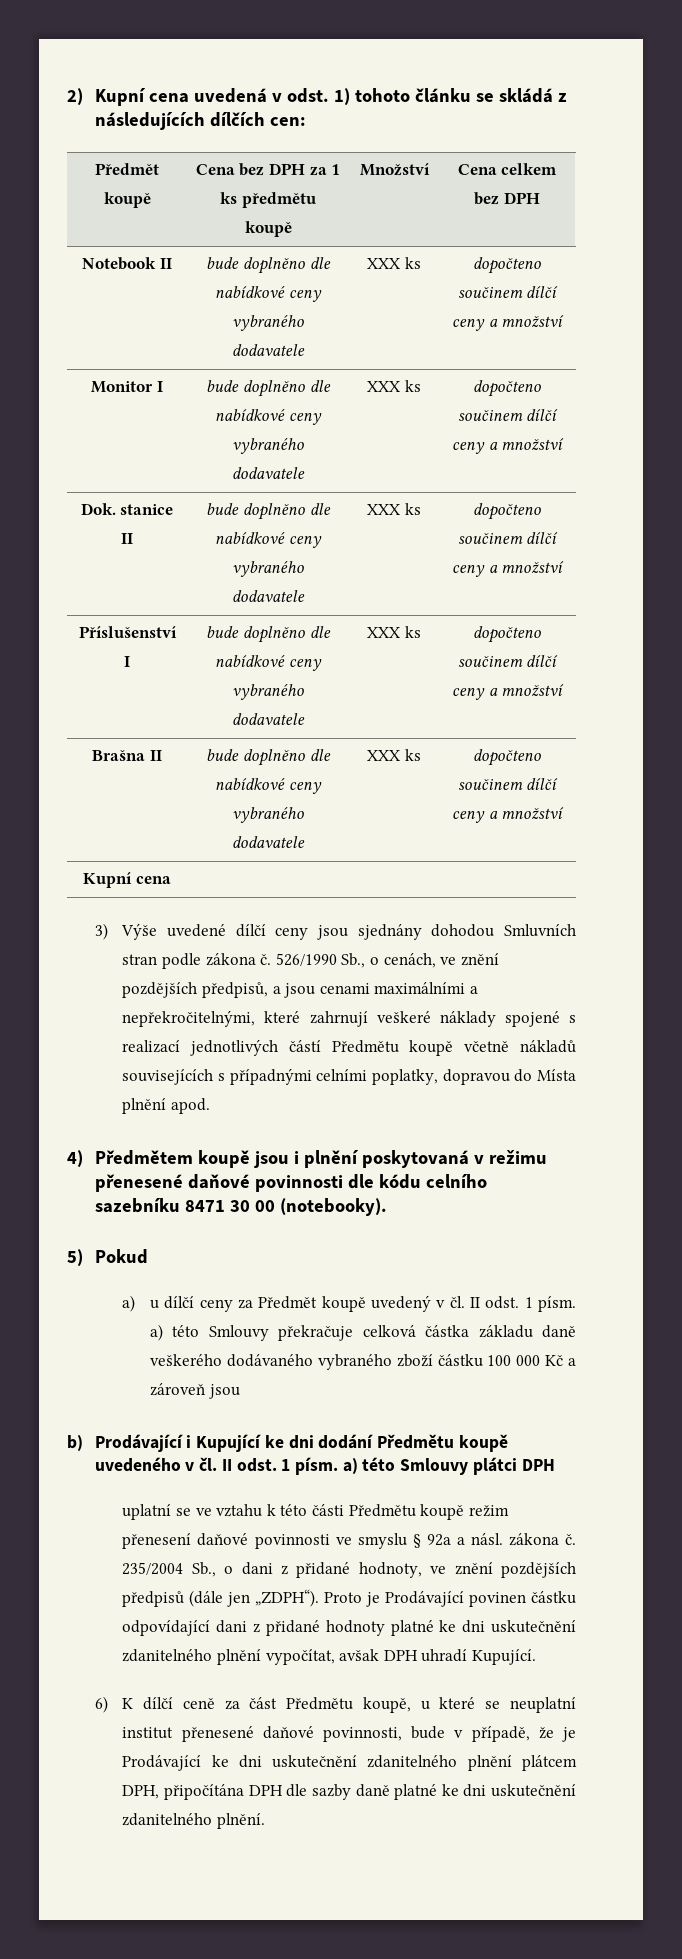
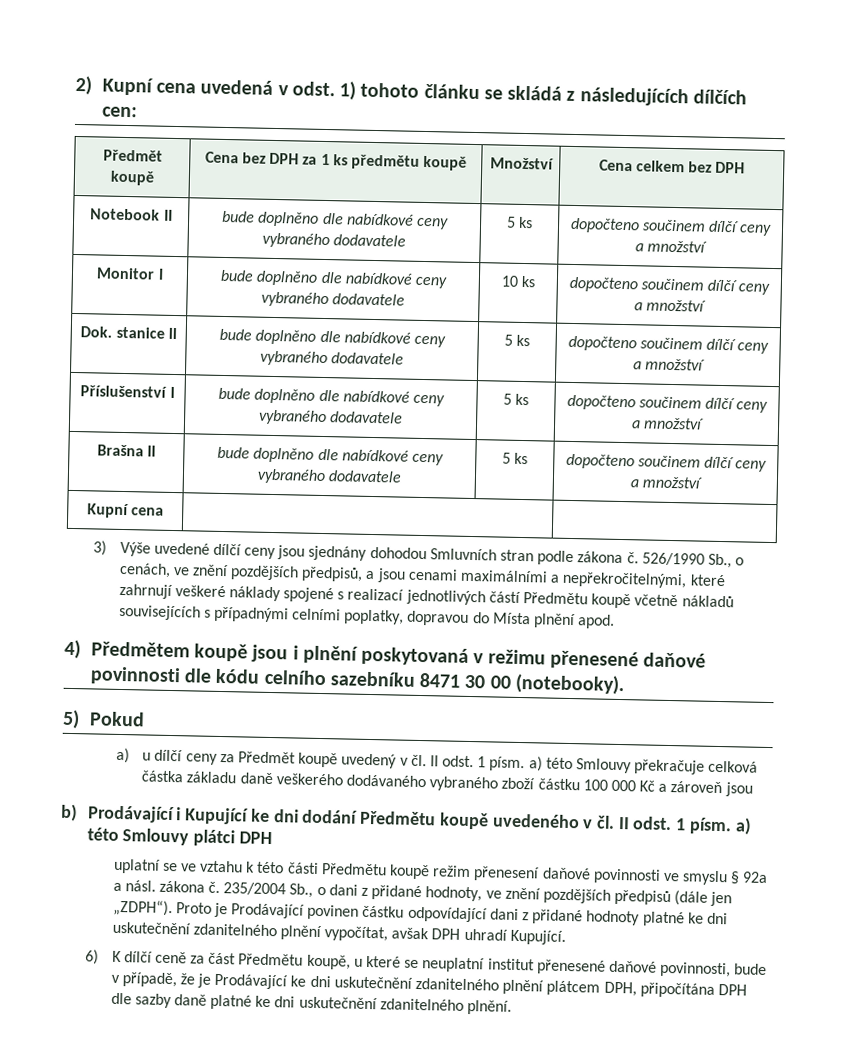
[367,258,401,269] XXX -> [505,216,516,228] 5
[367,381,401,392] XXX -> [500,275,519,287] 10
[367,504,401,515] XXX -> [503,334,513,346] 5
[367,627,401,638] XXX -> [502,393,512,405] 5
[367,750,401,761] XXX -> [501,452,511,464] 5

